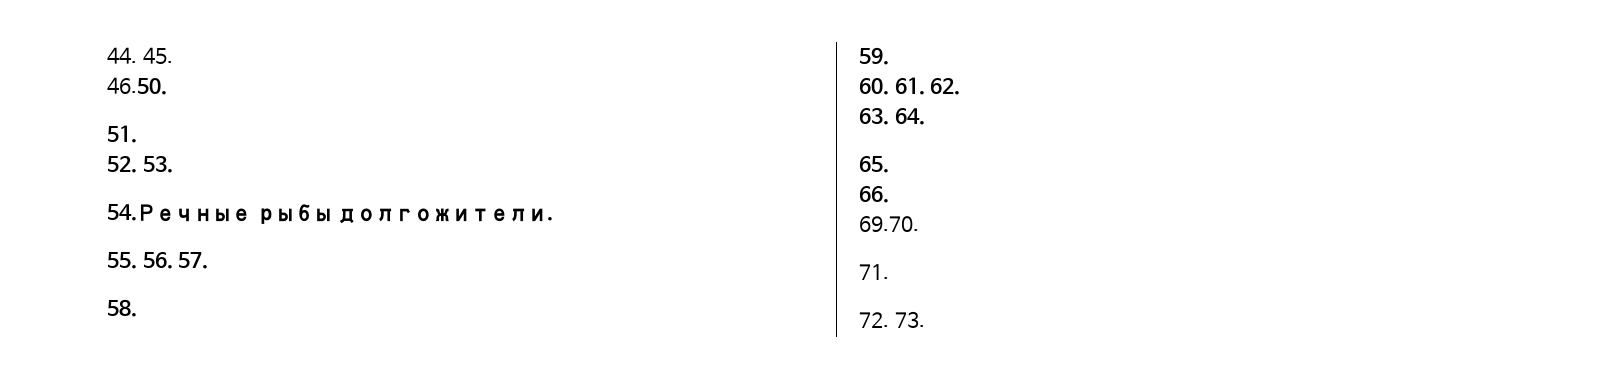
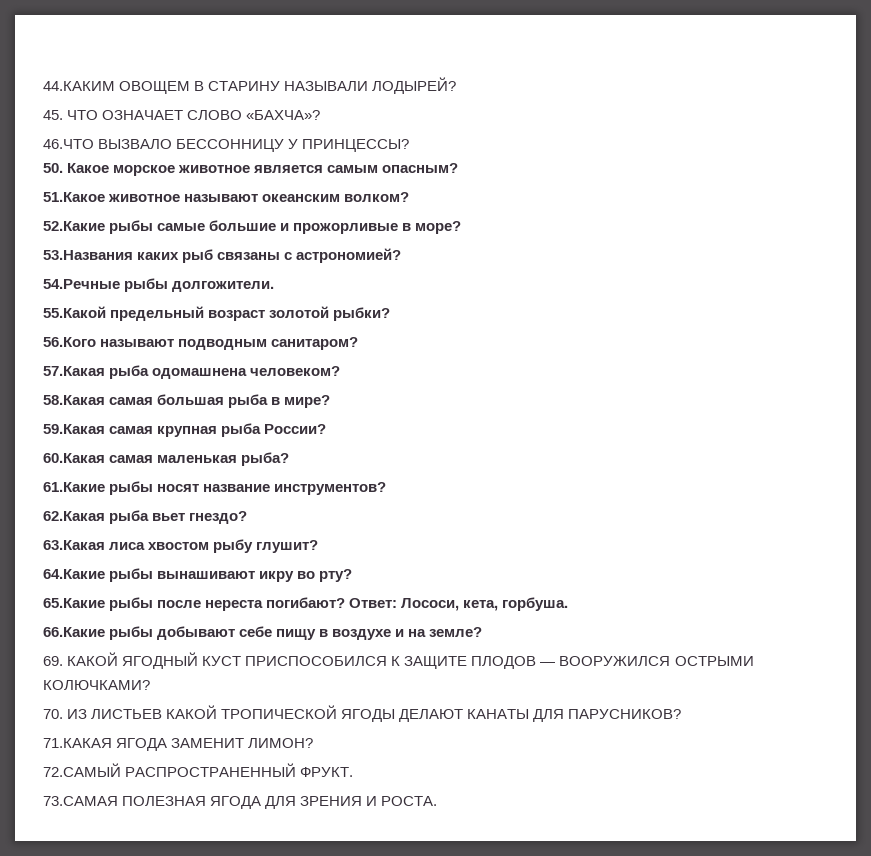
[107,47,173,64] [107,77,167,95] [107,125,137,143] [107,156,173,173] [107,204,554,224] [107,252,209,269] [107,299,137,317] [859,47,889,65] [859,77,961,95] [859,108,925,125] [859,156,889,173] [859,186,889,203] [859,216,919,232] [859,264,889,280] [859,311,925,328] 44. 45. // 46.50. // 51. // 52. 53. // 54.Речные рыбы долгожители. // 55. 56. 57. // 58. // 59. // 60. 61. 62. // 63. 64. // 65. // 66. // 69.70. // 71. // 72. 73. -> [43,77,457,94] [43,110,321,120] [43,139,410,152] [43,163,459,176] [43,192,410,202] [43,220,462,234] [43,248,402,263] [43,278,275,292] [43,306,391,321] [43,337,359,350] [43,365,341,379] [43,394,331,408] [43,423,327,437] [43,452,290,466] [43,481,387,495] [43,510,248,524] [43,539,319,553] [43,568,353,582] [43,597,569,611] [43,626,483,640] [43,652,754,669] [43,680,150,690] [43,705,682,722] [43,738,314,751] [43,763,354,777] [43,796,438,809] 44.КАКИМ ОВОЩЕМ В СТАРИНУ НАЗЫВАЛИ ЛОДЫРЕЙ? // 45. ЧТО ОЗНАЧАЕТ СЛОВО «БАХЧА»? // 46.ЧТО ВЫЗВАЛО БЕССОННИЦУ У ПРИНЦЕССЫ? // 50. Какое морское животное является самым опасным? // 51.Какое животное называют океанским волком? // 52.Какие рыбы самые большие и прожорливые в море? // 53.Названия каких рыб связаны с астрономией? // 54.Речные рыбы долгожители. // 55.Какой предельный возраст золотой рыбки? // 56.Кого называют подводным санитаром? // 57.Какая рыба одомашнена человеком? // 58.Какая самая большая рыба в мире? // 59.Какая самая крупная рыба России? // 60.Какая самая маленькая рыба? // 61.Какие рыбы носят название инструментов? // 62.Какая рыба вьет гнездо? // 63.Какая лиса хвостом рыбу глушит? // 64.Какие рыбы вынашивают икру во рту? // 65.Какие рыбы после нереста погибают? Ответ: Лососи, кета, горбуша. // 66.Какие рыбы добывают себе пищу в воздухе и на земле? // 69. КАКОЙ ЯГОДНЫЙ КУСТ ПРИСПОСОБИЛСЯ К ЗАЩИТЕ ПЛОДОВ — ВООРУЖИЛСЯ ОСТРЫМИ КОЛЮЧКАМИ? // 70. ИЗ ЛИСТЬЕВ КАКОЙ ТРОПИЧЕСКОЙ ЯГОДЫ ДЕЛАЮТ КАНАТЫ ДЛЯ ПАРУСНИКОВ? // 71.КАКАЯ ЯГОДА ЗАМЕНИТ ЛИМОН? // 72.САМЫЙ РАСПРОСТРАНЕННЫЙ ФРУКТ. // 73.САМАЯ ПОЛЕЗНАЯ ЯГОДА ДЛЯ ЗРЕНИЯ И РОСТА.

